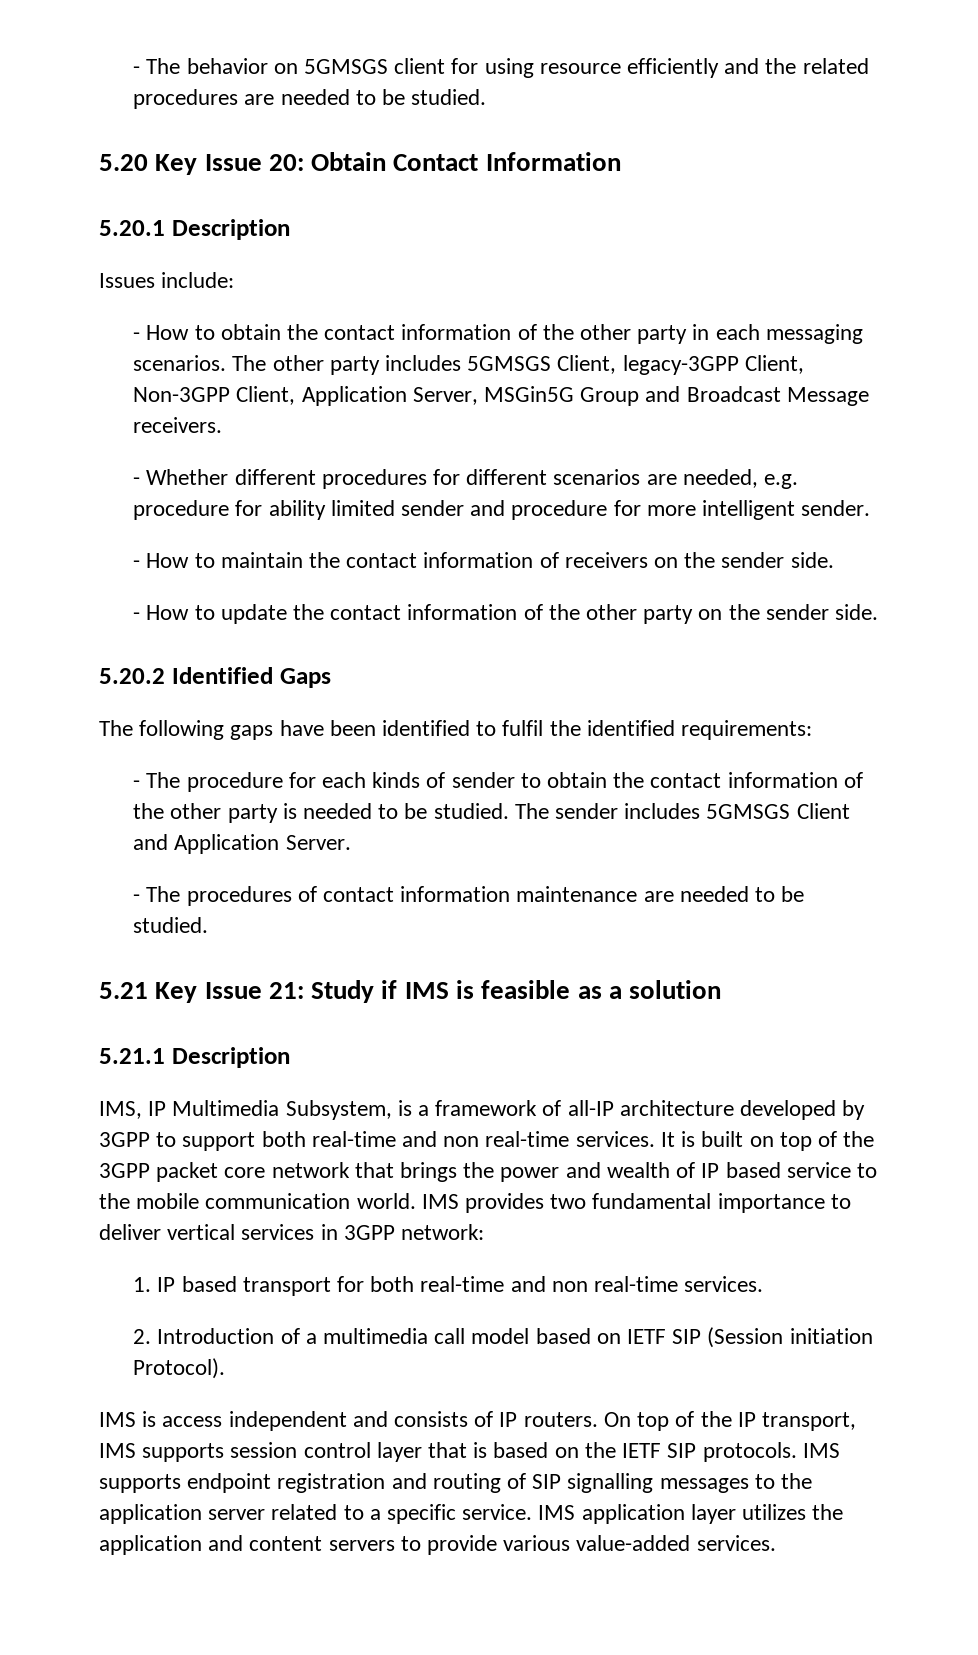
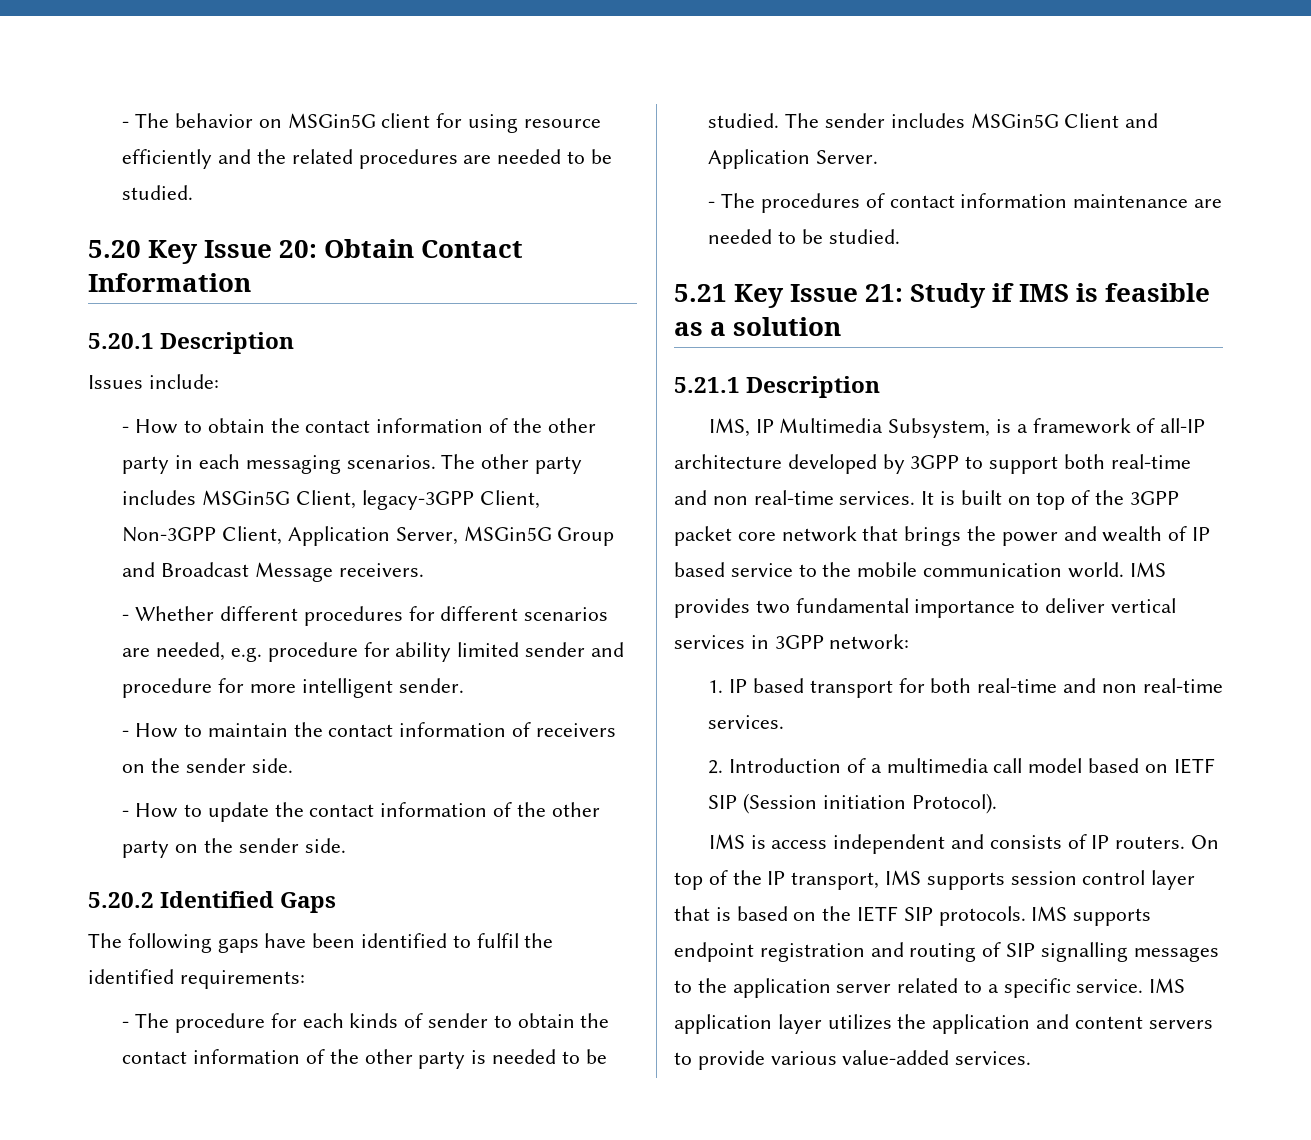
[303,59,388,74] 5GMSGS -> [287,113,376,128] MSGin5G
[467,356,552,371] 5GMSGS -> [202,490,291,505] MSGin5G
[706,804,791,819] 5GMSGS -> [970,113,1059,128] MSGin5G

